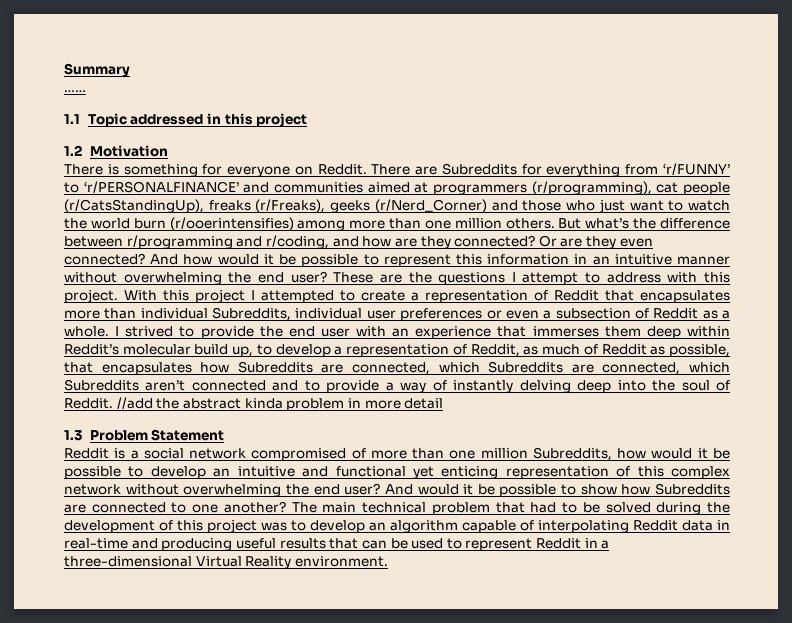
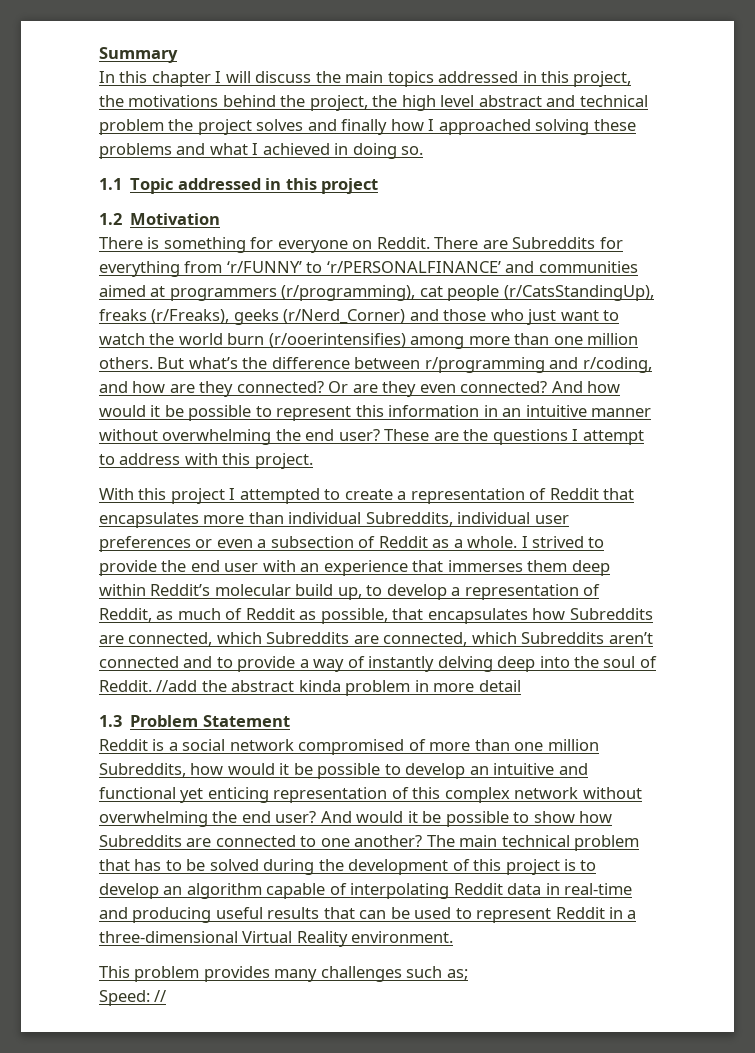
[64,90,86,92] …… -> [99,71,632,87] [99,95,648,111] [99,119,636,135] [99,143,424,159] In this chapter I will discuss the main topics addressed in this project, the motivations behind the project, the high level abstract and technical problem the project solves and finally how I approached solving these problems and what I achieved in doing so.
(118, 296) none -> (313, 461) //
[530,502,557,513] had -> [134,859,162,871] has
[261,522,287,531] was -> [564,859,577,871] is
(388, 561) none -> [99,966,468,982] [99,990,167,1006] // This problem provides many challenges such as; // Speed: //

